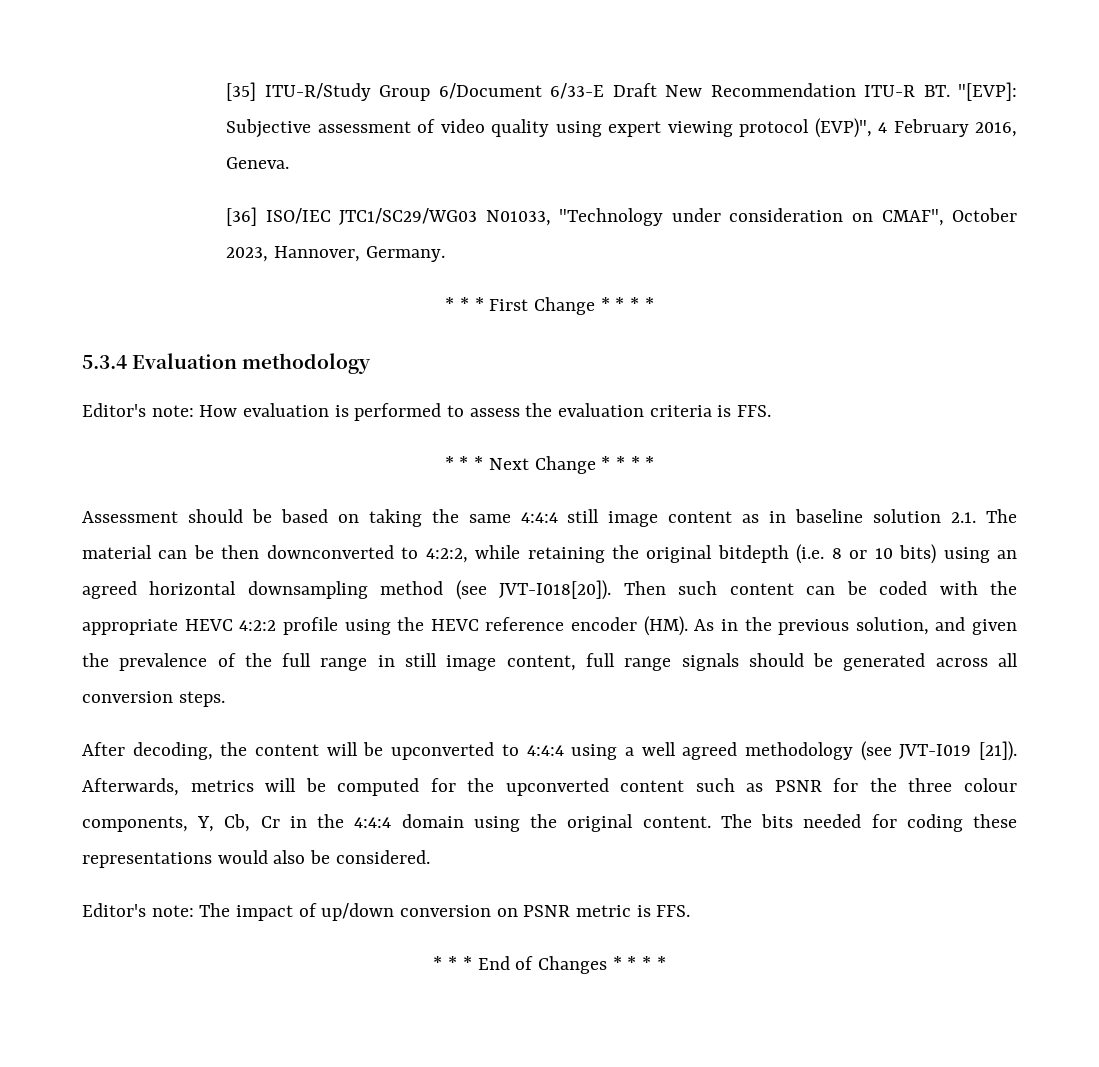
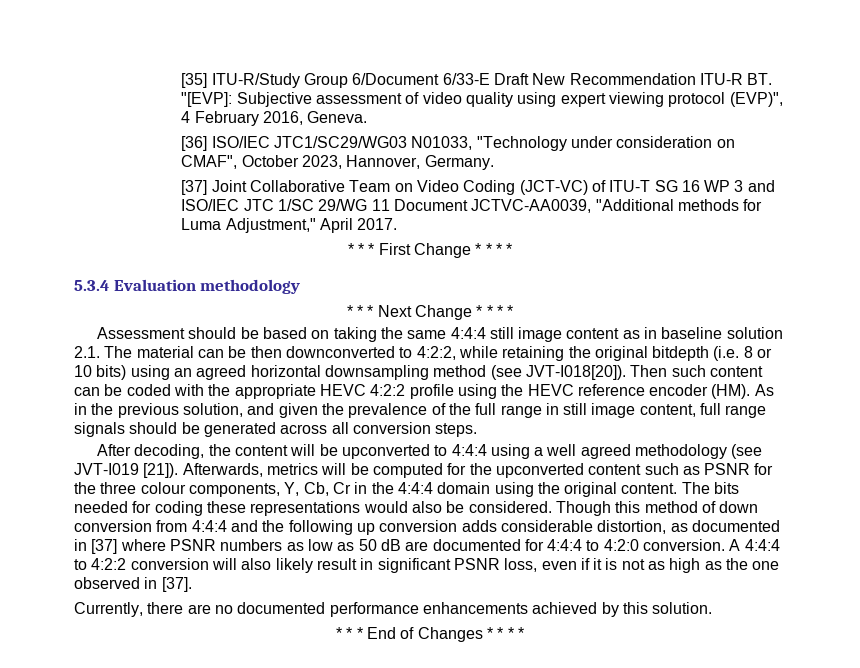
(445, 254) none -> [181,180,775,195] [181,199,763,213] [181,218,398,233] // [37] Joint Collaborative Team on Video Coding (JCT-VC) of ITU-T SG 16 WP 3 and ISO/IEC JTC 1/SC 29/WG 11 Document JCTVC-AA0039, "Additional methods for Luma Adjustment," April 2017.
[82,403,772,421] // Editor's note: How evaluation is performed to assess the evaluation criteria is FFS. -> (301, 286) none
[82,903,691,921] // Editor's note: The impact of up/down conversion on PSNR metric is FFS. -> [555,501,759,516] [74,520,780,535] [74,539,780,554] [74,558,780,573] [74,577,192,592] [74,602,713,617] Though this method of down conversion from 4:4:4 and the following up conversion adds considerable distortion, as documented in [37] where PSNR numbers as low as 50 dB are documented for 4:4:4 to 4:2:0 conversion. A 4:4:4 to 4:2:2 conversion will also likely result in significant PSNR loss, even if it is not as high as the one observed in [37]. // Currently, there are no documented performance enhancements achieved by this solution.

